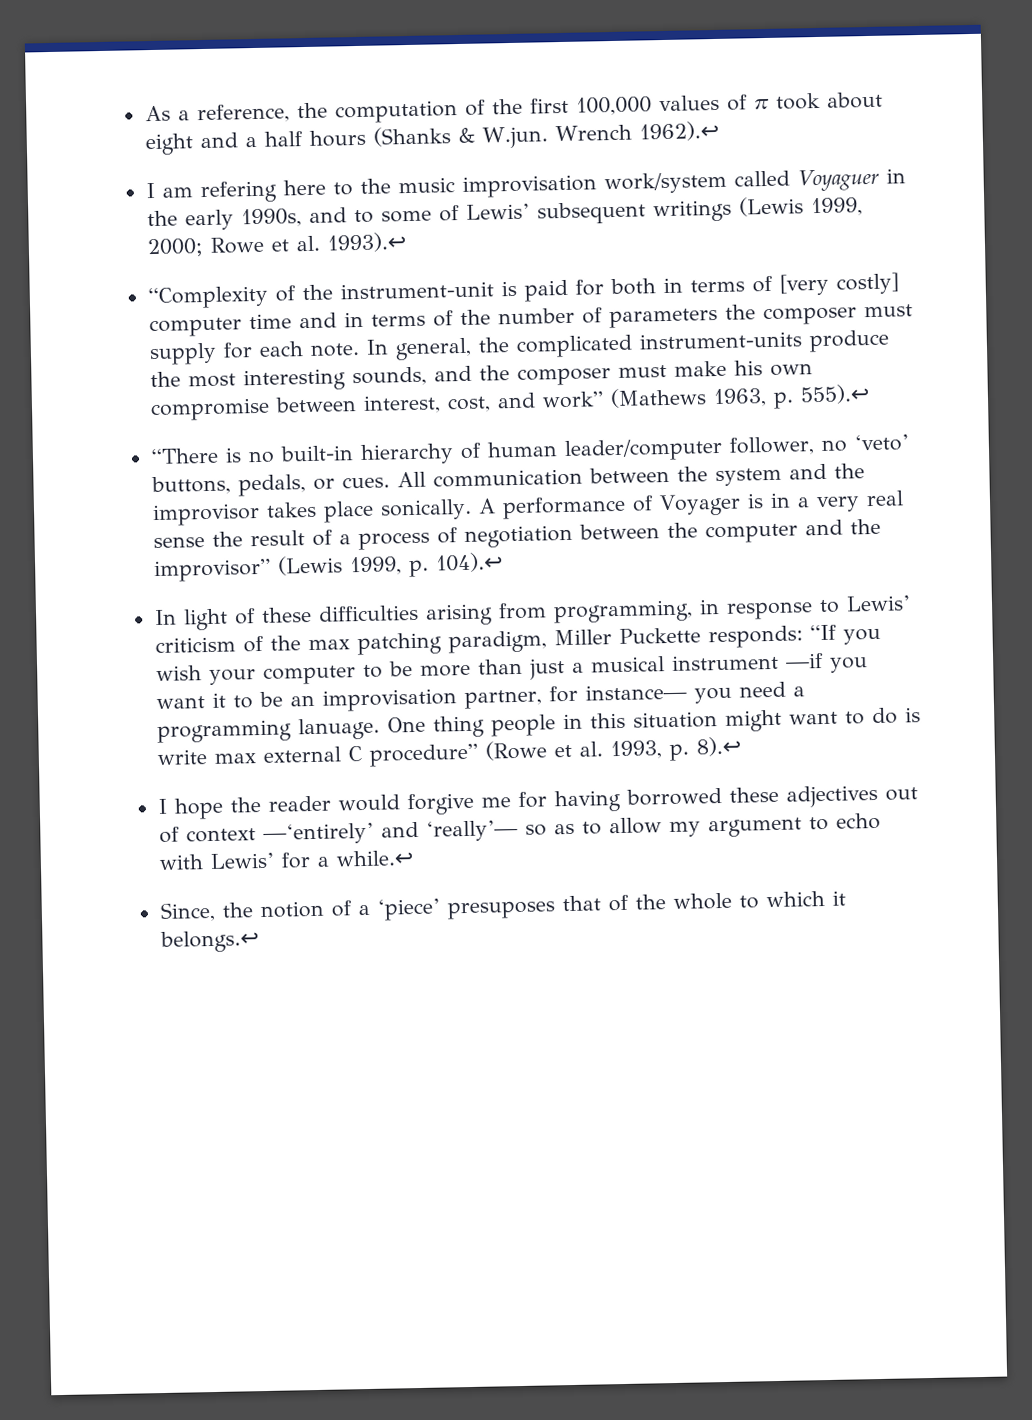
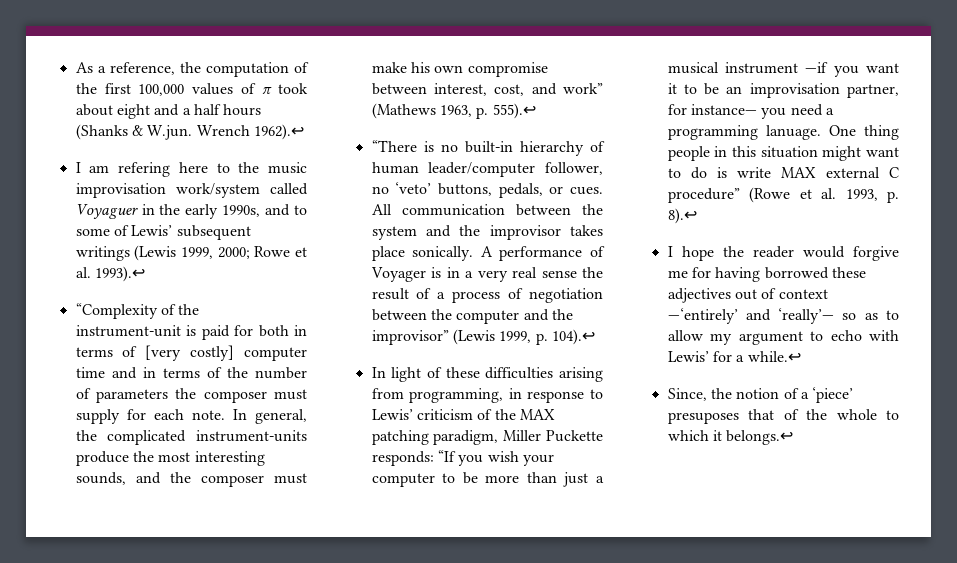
[307,639,350,651] max -> [519,409,555,420] MAX
[213,753,256,764] max -> [780,167,816,178] MAX

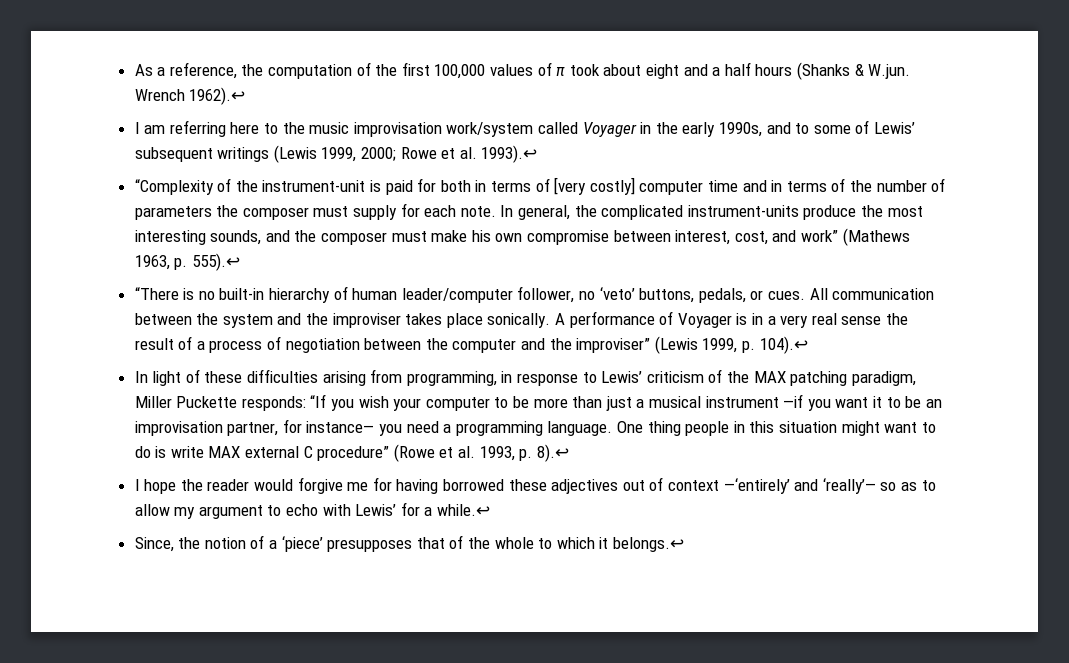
[118,162,171,177] refering -> [169,120,226,137] referring
[75,204,138,219] Voyaguer -> [582,122,637,137] Voyager
[489,225,561,240] improvisor -> [332,313,401,328] improviser
[371,330,449,345] improvisor” -> [576,338,651,353] improviser”
[765,125,821,140] lanuage. -> [547,421,613,436] language.
[667,412,739,424] presuposes -> [327,539,413,552] presupposes

